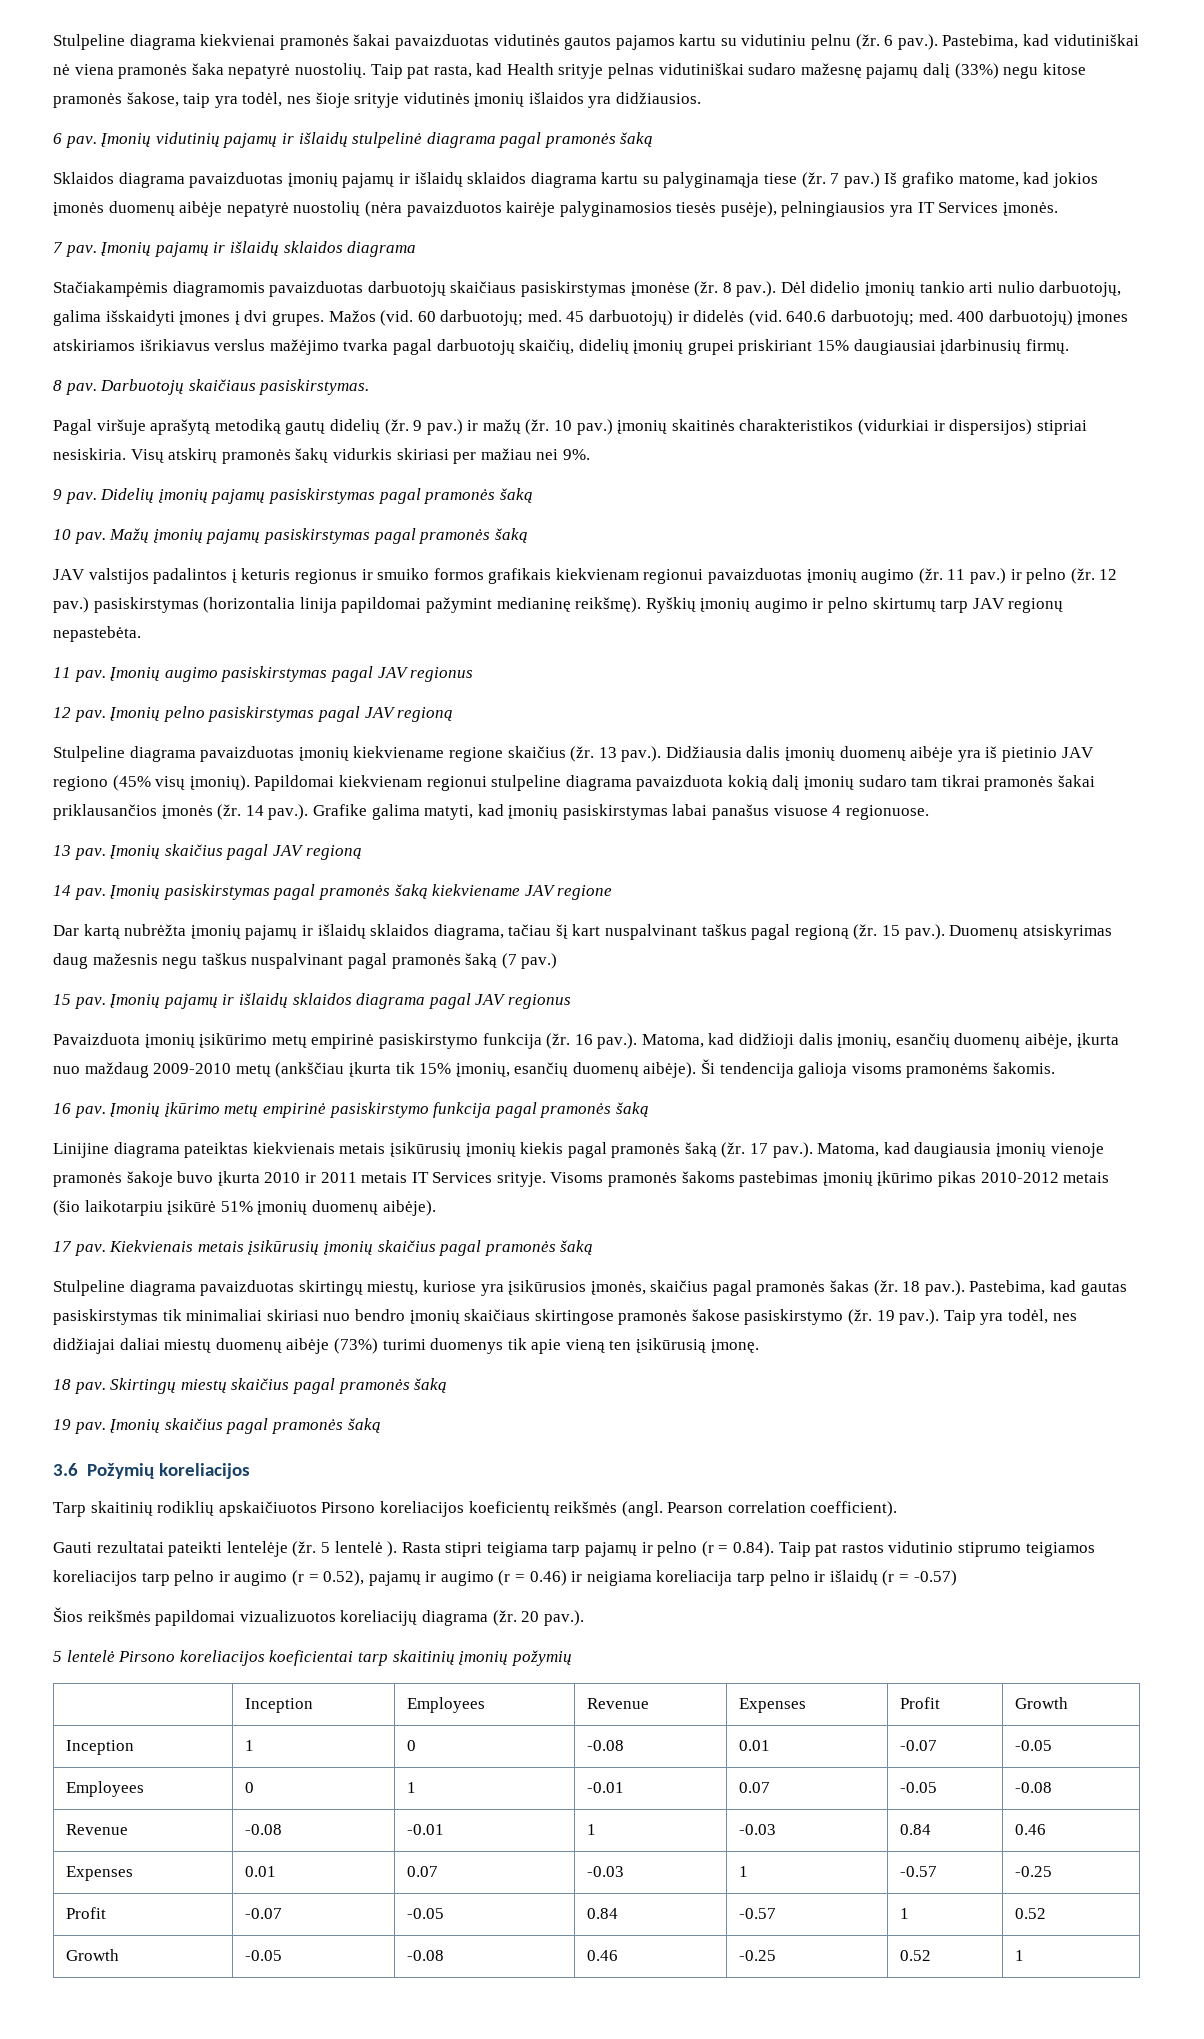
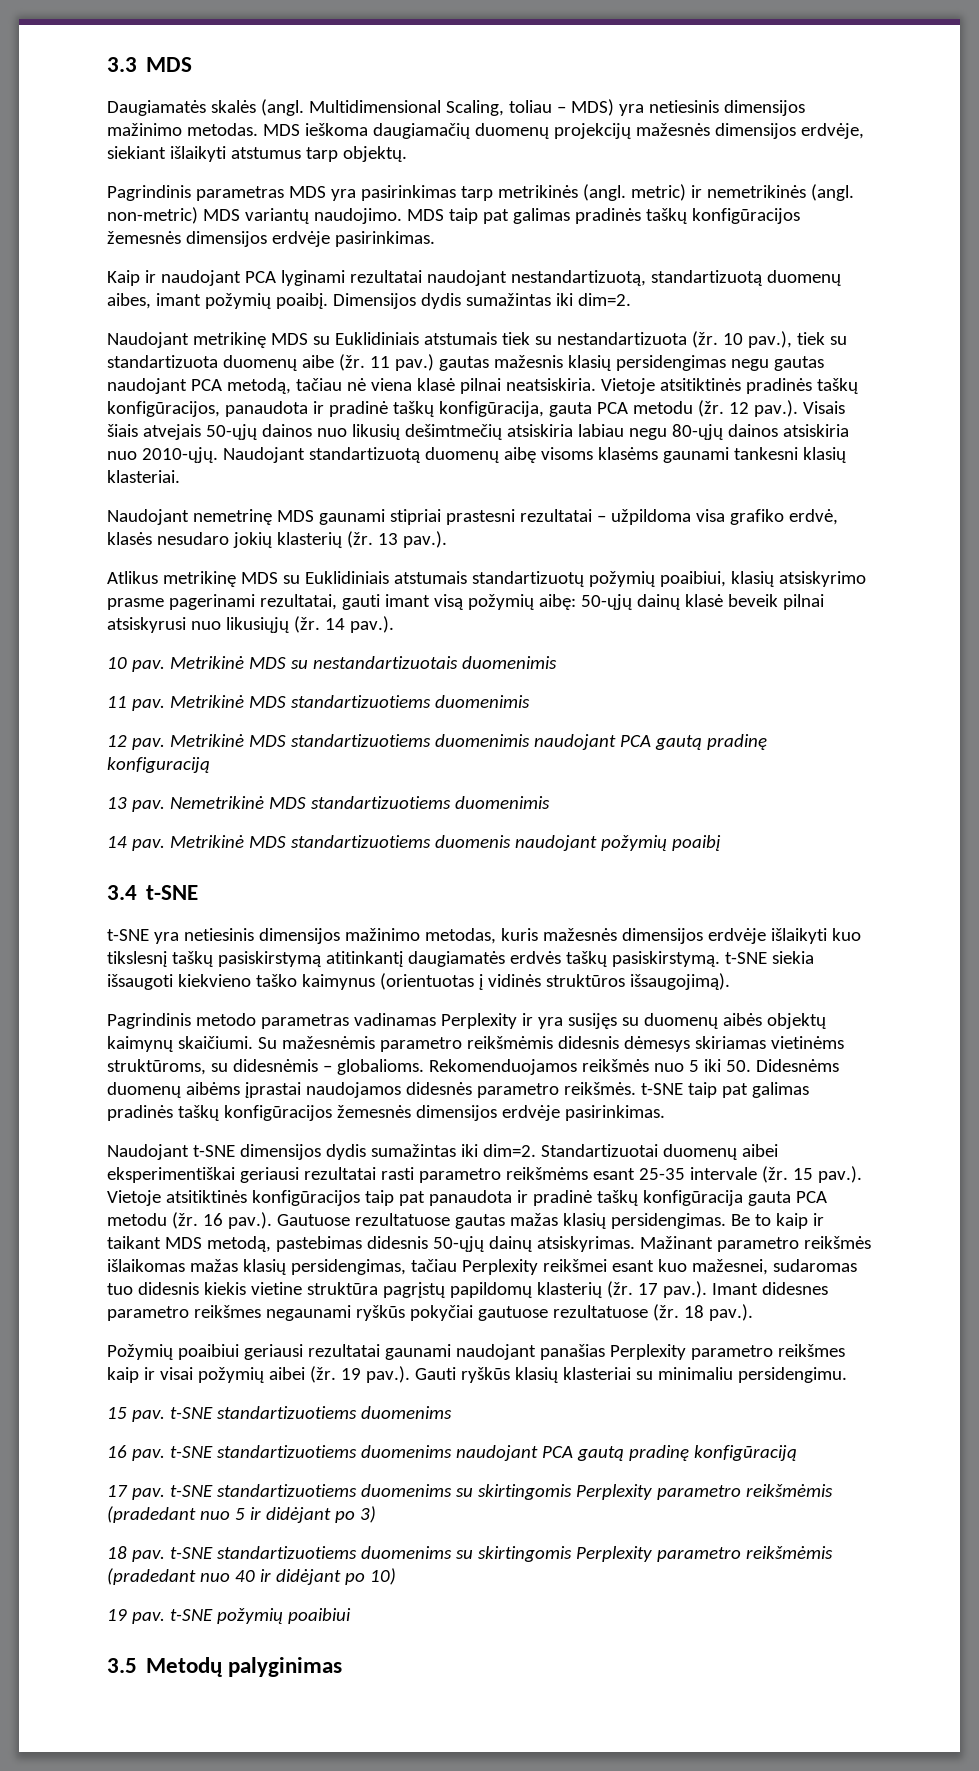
[53,34,1139,50] [53,63,1086,79] [53,92,702,108] [53,132,654,148] [53,172,1098,188] [53,201,1058,217] [53,241,417,257] [53,281,1122,297] [53,310,1129,326] [53,339,1069,355] [53,379,370,395] [53,419,1087,435] [53,448,590,464] [53,488,533,504] [53,528,528,544] [53,568,1118,584] [53,597,1064,613] [53,626,141,642] [53,666,474,682] [53,706,454,722] [53,746,1094,762] [53,775,1096,791] [53,804,929,820] [53,844,362,860] [53,884,613,900] [53,924,1112,940] [53,953,558,969] [53,993,571,1009] [53,1033,1119,1049] [53,1059,1056,1078] [53,1102,649,1118] [53,1142,1104,1158] [53,1171,1110,1187] [53,1200,436,1216] [53,1240,594,1256] [53,1280,1127,1296] [53,1309,1077,1325] [53,1338,759,1354] [53,1378,448,1394] [53,1418,381,1434] [53,1463,250,1479] [53,1501,898,1517] [53,1541,1095,1557] [53,1570,957,1586] [53,1607,584,1626] [53,1650,572,1666] [245,1698,314,1713] [407,1697,486,1713] [587,1698,650,1709] [739,1698,807,1713] [900,1697,941,1709] [1015,1697,1069,1709] [66,1740,135,1755] [245,1740,255,1751] [407,1740,417,1751] [587,1740,625,1751] [739,1740,771,1751] [900,1740,938,1751] [1015,1740,1053,1751] [66,1781,145,1797] [245,1782,255,1793] [407,1782,417,1793] [587,1782,625,1793] [739,1782,771,1793] [900,1782,938,1793] [1015,1782,1053,1793] [66,1824,129,1835] [245,1824,283,1835] [407,1824,445,1835] [587,1824,597,1835] [739,1824,777,1835] [900,1824,932,1835] [1015,1824,1047,1835] [66,1866,134,1881] [245,1866,277,1877] [407,1866,439,1877] [587,1866,625,1877] [739,1866,749,1877] [900,1866,938,1877] [1015,1866,1053,1877] [66,1907,107,1919] [245,1908,283,1919] [407,1908,445,1919] [587,1908,619,1919] [739,1908,777,1919] [900,1908,910,1919] [1015,1908,1047,1919] [66,1949,120,1961] [245,1950,283,1961] [407,1950,445,1961] [587,1950,619,1961] [739,1950,777,1961] [900,1950,932,1961] [1015,1950,1025,1961] Stulpeline diagrama kiekvienai pramonės šakai pavaizduotas vidutinės gautos pajamos kartu su vidutiniu pelnu (žr. 6 pav.). Pastebima, kad vidutiniškai nė viena pramonės šaka nepatyrė nuostolių. Taip pat rasta, kad Health srityje pelnas vidutiniškai sudaro mažesnę pajamų dalį (33%) negu kitose pramonės šakose, taip yra todėl, nes šioje srityje vidutinės įmonių išlaidos yra didžiausios. // 6 pav. Įmonių vidutinių pajamų ir išlaidų stulpelinė diagrama pagal pramonės šaką // Sklaidos diagrama pavaizduotas įmonių pajamų ir išlaidų sklaidos diagrama kartu su palyginamąja tiese (žr. 7 pav.) Iš grafiko matome, kad jokios įmonės duomenų aibėje nepatyrė nuostolių (nėra pavaizduotos kairėje palyginamosios tiesės pusėje), pelningiausios yra IT Services įmonės. // 7 pav. Įmonių pajamų ir išlaidų sklaidos diagrama // Stačiakampėmis diagramomis pavaizduotas darbuotojų skaičiaus pasiskirstymas įmonėse (žr. 8 pav.). Dėl didelio įmonių tankio arti nulio darbuotojų, galima išskaidyti įmones į dvi grupes. Mažos (vid. 60 darbuotojų; med. 45 darbuotojų) ir didelės (vid. 640.6 darbuotojų; med. 400 darbuotojų) įmones atskiriamos išrikiavus verslus mažėjimo tvarka pagal darbuotojų skaičių, didelių įmonių grupei priskiriant 15% daugiausiai įdarbinusių firmų. // 8 pav. Darbuotojų skaičiaus pasiskirstymas. // Pagal viršuje aprašytą metodiką gautų didelių (žr. 9 pav.) ir mažų (žr. 10 pav.) įmonių skaitinės charakteristikos (vidurkiai ir dispersijos) stipriai nesiskiria. Visų atskirų pramonės šakų vidurkis skiriasi per mažiau nei 9%. // 9 pav. Didelių įmonių pajamų pasiskirstymas pagal pramonės šaką // 10 pav. Mažų įmonių pajamų pasiskirstymas pagal pramonės šaką // JAV valstijos padalintos į keturis regionus ir smuiko formos grafikais kiekvienam regionui pavaizduotas įmonių augimo (žr. 11 pav.) ir pelno (žr. 12 pav.) pasiskirstymas (horizontalia linija papildomai pažymint medianinę reikšmę). Ryškių įmonių augimo ir pelno skirtumų tarp JAV regionų nepastebėta. // 11 pav. Įmonių augimo pasiskirstymas pagal JAV regionus // 12 pav. Įmonių pelno pasiskirstymas pagal JAV regioną // Stulpeline diagrama pavaizduotas įmonių kiekviename regione skaičius (žr. 13 pav.). Didžiausia dalis įmonių duomenų aibėje yra iš pietinio JAV regiono (45% visų įmonių). Papildomai kiekvienam regionui stulpeline diagrama pavaizduota kokią dalį įmonių sudaro tam tikrai pramonės šakai priklausančios įmonės (žr. 14 pav.). Grafike galima matyti, kad įmonių pasiskirstymas labai panašus visuose 4 regionuose. // 13 pav. Įmonių skaičius pagal JAV regioną // 14 pav. Įmonių pasiskirstymas pagal pramonės šaką kiekviename JAV regione // Dar kartą nubrėžta įmonių pajamų ir išlaidų sklaidos diagrama, tačiau šį kart nuspalvinant taškus pagal regioną (žr. 15 pav.). Duomenų atsiskyrimas daug mažesnis negu taškus nuspalvinant pagal pramonės šaką (7 pav.) // 15 pav. Įmonių pajamų ir išlaidų sklaidos diagrama pagal JAV regionus // Pavaizduota įmonių įsikūrimo metų empirinė pasiskirstymo funkcija (žr. 16 pav.). Matoma, kad didžioji dalis įmonių, esančių duomenų aibėje, įkurta nuo maždaug 2009-2010 metų (ankščiau įkurta tik 15% įmonių, esančių duomenų aibėje). Ši tendencija galioja visoms pramonėms šakomis. // 16 pav. Įmonių įkūrimo metų empirinė pasiskirstymo funkcija pagal pramonės šaką // Linijine diagrama pateiktas kiekvienais metais įsikūrusių įmonių kiekis pagal pramonės šaką (žr. 17 pav.). Matoma, kad daugiausia įmonių vienoje pramonės šakoje buvo įkurta 2010 ir 2011 metais IT Services srityje. Visoms pramonės šakoms pastebimas įmonių įkūrimo pikas 2010-2012 metais (šio laikotarpiu įsikūrė 51% įmonių duomenų aibėje). // 17 pav. Kiekvienais metais įsikūrusių įmonių skaičius pagal pramonės šaką // Stulpeline diagrama pavaizduotas skirtingų miestų, kuriose yra įsikūrusios įmonės, skaičius pagal pramonės šakas (žr. 18 pav.). Pastebima, kad gautas pasiskirstymas tik minimaliai skiriasi nuo bendro įmonių skaičiaus skirtingose pramonės šakose pasiskirstymo (žr. 19 pav.). Taip yra todėl, nes didžiajai daliai miestų duomenų aibėje (73%) turimi duomenys tik apie vieną ten įsikūrusią įmonę. // 18 pav. Skirtingų miestų skaičius pagal pramonės šaką // 19 pav. Įmonių skaičius pagal pramonės šaką // 3.6 Požymių koreliacijos // Tarp skaitinių rodiklių apskaičiuotos Pirsono koreliacijos koeficientų reikšmės (angl. Pearson correlation coefficient). // Gauti rezultatai pateikti lentelėje (žr. 5 lentelė ). Rasta stipri teigiama tarp pajamų ir pelno (r = 0.84). Taip pat rastos vidutinio stiprumo teigiamos koreliacijos tarp pelno ir augimo (r = 0.52), pajamų ir augimo (r = 0.46) ir neigiama koreliacija tarp pelno ir išlaidų (r = -0.57) // Šios reikšmės papildomai vizualizuotos koreliacijų diagrama (žr. 20 pav.). // 5 lentelė Pirsono koreliacijos koeficientai tarp skaitinių įmonių požymių // | Inception | Employees | Revenue | Expenses | Profit | Growth // Inception | 1 | 0 | -0.08 | 0.01 | -0.07 | -0.05 // Employees | 0 | 1 | -0.01 | 0.07 | -0.05 | -0.08 // Revenue | -0.08 | -0.01 | 1 | -0.03 | 0.84 | 0.46 // Expenses | 0.01 | 0.07 | -0.03 | 1 | -0.57 | -0.25 // Profit | -0.07 | -0.05 | 0.84 | -0.57 | 1 | 0.52 // Growth | -0.05 | -0.08 | 0.46 | -0.25 | 0.52 | 1 -> [107,57,193,72] [107,99,805,116] [107,123,864,139] [107,146,407,162] [107,184,854,201] [107,207,800,224] [107,231,435,247] [107,270,841,286] [107,293,631,309] [107,331,847,348] [107,354,824,371] [107,378,858,394] [107,400,845,417] [107,424,849,440] [107,447,846,463] [107,470,180,483] [107,509,838,525] [107,531,447,548] [107,571,866,587] [107,594,824,610] [107,616,394,633] [107,656,557,672] [107,695,530,711] [107,734,767,750] [107,757,210,773] [107,796,550,812] [107,835,721,851] [107,885,199,900] [107,928,861,944] [107,951,814,967] [107,973,730,990] [107,1013,826,1029] [107,1036,844,1052] [107,1059,839,1075] [107,1082,809,1098] [107,1105,665,1121] [107,1144,778,1160] [107,1166,862,1183] [107,1190,827,1206] [107,1212,824,1229] [107,1236,871,1252] [107,1259,857,1275] [107,1281,828,1298] [107,1304,753,1321] [107,1344,845,1360] [107,1366,847,1383] [107,1406,452,1422] [107,1445,797,1461] [107,1484,833,1500] [107,1506,376,1523] [107,1546,833,1562] [107,1568,396,1585] [107,1608,351,1624] [107,1657,343,1677] 3.3 MDS // Daugiamatės skalės (angl. Multidimensional Scaling, toliau – MDS) yra netiesinis dimensijos mažinimo metodas. MDS ieškoma daugiamačių duomenų projekcijų mažesnės dimensijos erdvėje, siekiant išlaikyti atstumus tarp objektų. // Pagrindinis parametras MDS yra pasirinkimas tarp metrikinės (angl. metric) ir nemetrikinės (angl. non-metric) MDS variantų naudojimo. MDS taip pat galimas pradinės taškų konfigūracijos žemesnės dimensijos erdvėje pasirinkimas. // Kaip ir naudojant PCA lyginami rezultatai naudojant nestandartizuotą, standartizuotą duomenų aibes, imant požymių poaibį. Dimensijos dydis sumažintas iki dim=2. // Naudojant metrikinę MDS su Euklidiniais atstumais tiek su nestandartizuota (žr. 10 pav.), tiek su standartizuota duomenų aibe (žr. 11 pav.) gautas mažesnis klasių persidengimas negu gautas naudojant PCA metodą, tačiau nė viena klasė pilnai neatsiskiria. Vietoje atsitiktinės pradinės taškų konfigūracijos, panaudota ir pradinė taškų konfigūracija, gauta PCA metodu (žr. 12 pav.). Visais šiais atvejais 50-ųjų dainos nuo likusių dešimtmečių atsiskiria labiau negu 80-ųjų dainos atsiskiria nuo 2010-ųjų. Naudojant standartizuotą duomenų aibę visoms klasėms gaunami tankesni klasių klasteriai. // Naudojant nemetrinę MDS gaunami stipriai prastesni rezultatai – užpildoma visa grafiko erdvė, klasės nesudaro jokių klasterių (žr. 13 pav.). // Atlikus metrikinę MDS su Euklidiniais atstumais standartizuotų požymių poaibiui, klasių atsiskyrimo prasme pagerinami rezultatai, gauti imant visą požymių aibę: 50-ųjų dainų klasė beveik pilnai atsiskyrusi nuo likusiųjų (žr. 14 pav.). // 10 pav. Metrikinė MDS su nestandartizuotais duomenimis // 11 pav. Metrikinė MDS standartizuotiems duomenimis // 12 pav. Metrikinė MDS standartizuotiems duomenimis naudojant PCA gautą pradinę konfiguraciją // 13 pav. Nemetrikinė MDS standartizuotiems duomenimis // 14 pav. Metrikinė MDS standartizuotiems duomenis naudojant požymių poaibį // 3.4 t-SNE // t-SNE yra netiesinis dimensijos mažinimo metodas, kuris mažesnės dimensijos erdvėje išlaikyti kuo tikslesnį taškų pasiskirstymą atitinkantį daugiamatės erdvės taškų pasiskirstymą. t-SNE siekia išsaugoti kiekvieno taško kaimynus (orientuotas į vidinės struktūros išsaugojimą). // Pagrindinis metodo parametras vadinamas Perplexity ir yra susijęs su duomenų aibės objektų kaimynų skaičiumi. Su mažesnėmis parametro reikšmėmis didesnis dėmesys skiriamas vietinėms struktūroms, su didesnėmis – globalioms. Rekomenduojamos reikšmės nuo 5 iki 50. Didesnėms duomenų aibėms įprastai naudojamos didesnės parametro reikšmės. t-SNE taip pat galimas pradinės taškų konfigūracijos žemesnės dimensijos erdvėje pasirinkimas. // Naudojant t-SNE dimensijos dydis sumažintas iki dim=2. Standartizuotai duomenų aibei eksperimentiškai geriausi rezultatai rasti parametro reikšmėms esant 25-35 intervale (žr. 15 pav.). Vietoje atsitiktinės konfigūracijos taip pat panaudota ir pradinė taškų konfigūracija gauta PCA metodu (žr. 16 pav.). Gautuose rezultatuose gautas mažas klasių persidengimas. Be to kaip ir taikant MDS metodą, pastebimas didesnis 50-ųjų dainų atsiskyrimas. Mažinant parametro reikšmės išlaikomas mažas klasių persidengimas, tačiau Perplexity reikšmei esant kuo mažesnei, sudaromas tuo didesnis kiekis vietine struktūra pagrįstų papildomų klasterių (žr. 17 pav.). Imant didesnes parametro reikšmes negaunami ryškūs pokyčiai gautuose rezultatuose (žr. 18 pav.). // Požymių poaibiui geriausi rezultatai gaunami naudojant panašias Perplexity parametro reikšmes kaip ir visai požymių aibei (žr. 19 pav.). Gauti ryškūs klasių klasteriai su minimaliu persidengimu. // 15 pav. t-SNE standartizuotiems duomenims // 16 pav. t-SNE standartizuotiems duomenims naudojant PCA gautą pradinę konfigūraciją // 17 pav. t-SNE standartizuotiems duomenims su skirtingomis Perplexity parametro reikšmėmis (pradedant nuo 5 ir didėjant po 3) // 18 pav. t-SNE standartizuotiems duomenims su skirtingomis Perplexity parametro reikšmėmis (pradedant nuo 40 ir didėjant po 10) // 19 pav. t-SNE požymių poaibiui // 3.5 Metodų palyginimas

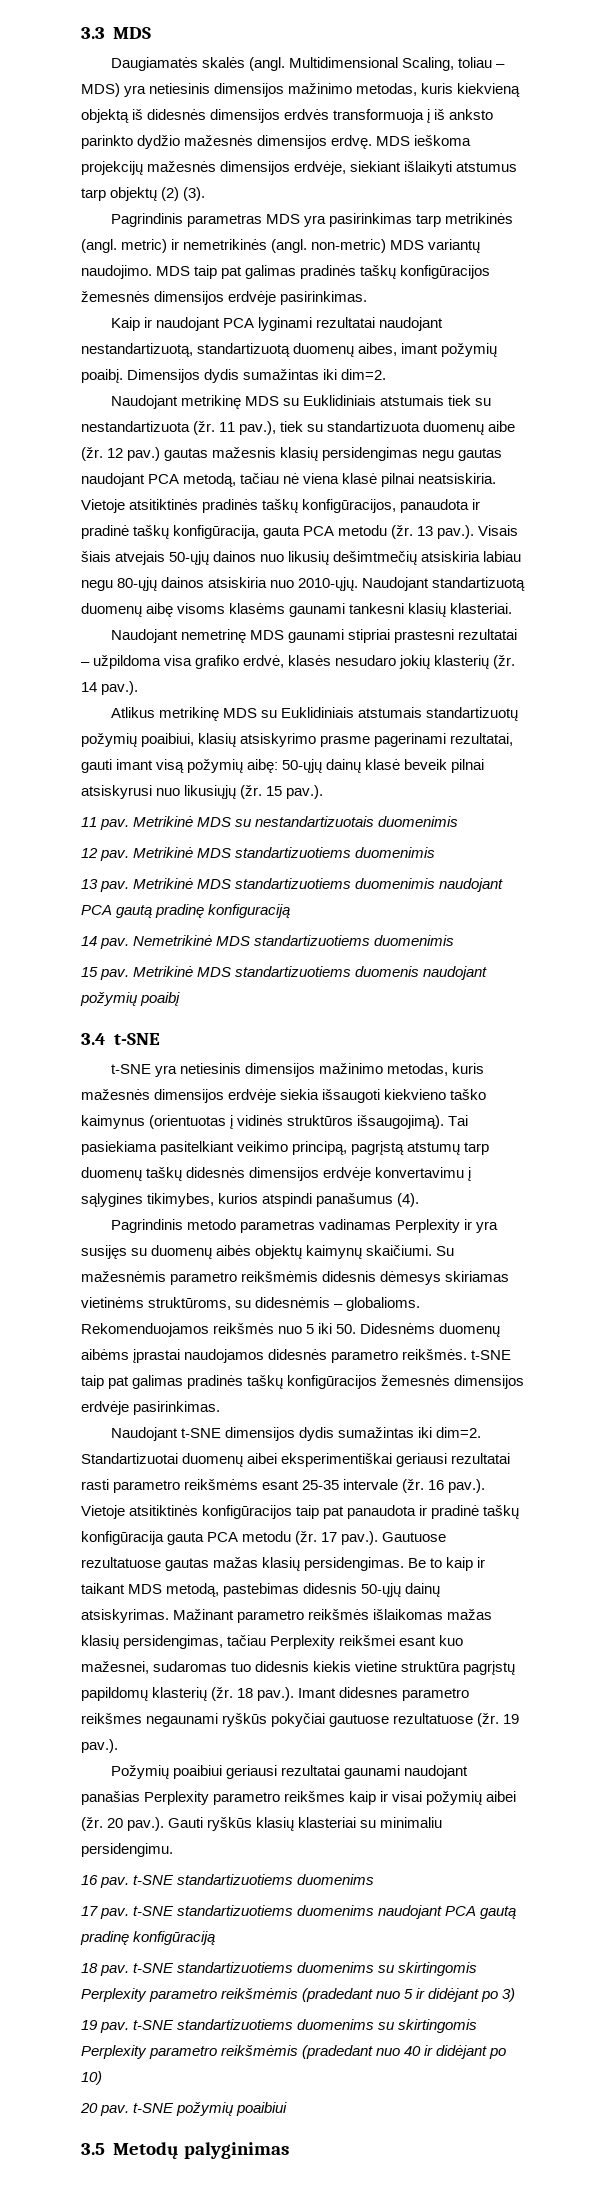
[186,123,549,139] metodas. MDS ieškoma daugiamačių duomenų -> [356,83,521,97] [81,109,494,123] [81,135,472,149] metodas, kuris kiekvieną objektą iš didesnės dimensijos erdvės transformuoja į iš anksto parinkto dydžio mažesnės dimensijos erdvę. MDS ieškoma
[342,146,407,162] objektų. -> [110,187,206,201] objektų (2) (3).
[722,333,743,345] 10 -> [219,422,236,432] 11
[369,356,390,368] 11 -> [107,448,124,458] 12
[728,402,749,414] 12 -> [417,526,434,536] 13
[377,533,398,545] 13 -> [81,682,97,692] 14
[324,616,394,633] [107,657,127,669] 14 pav.). // 10 -> [266,785,324,799] [81,817,97,827] 15 pav.). // 11
[107,696,127,708] 11 -> [81,848,98,858] 12
[107,735,127,747] 12 -> [81,879,98,889] 13
[107,797,127,809] 13 -> [81,936,97,946] 14
[107,836,127,848] 14 -> [81,967,98,977] 15
[770,928,861,944] [107,951,767,967] išlaikyti kuo tikslesnį taškų pasiskirstymą atitinkantį daugiamatės erdvės taškų pasiskirstymą. t-SNE -> (277, 1096) none
(730, 981) none -> [448,1115,469,1126] [81,1141,490,1155] [81,1167,472,1181] [81,1193,420,1207] Tai pasiekiama pasitelkiant veikimo principą, pagrįstą atstumų tarp duomenų taškų didesnės dimensijos erdvėje konvertavimu į sąlygines tikimybes, kurios atspindi panašumus (4).
[792,1168,813,1180] 15 -> [428,1480,445,1490] 16
[202,1213,223,1226] 16 -> [321,1532,338,1542] 17
[637,1283,658,1295] 17 -> [237,1688,254,1698] 18
[683,1305,704,1318] 18 -> [503,1714,520,1724] 19
[340,1368,361,1380] 19 -> [107,1818,124,1828] 20
[107,1407,127,1419] 15 -> [81,1875,98,1885] 16
[107,1445,127,1458] 16 -> [81,1906,98,1916] 17
[107,1485,128,1497] 17 -> [81,1963,98,1973] 18
[107,1546,127,1559] 18 -> [81,2020,98,2030] 19
[107,1609,127,1621] 19 -> [80,2103,98,2113] 20

